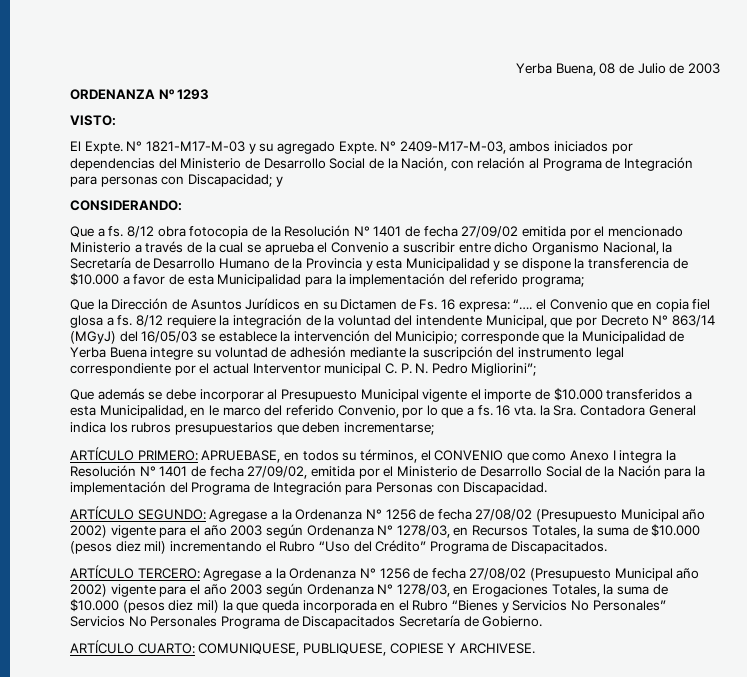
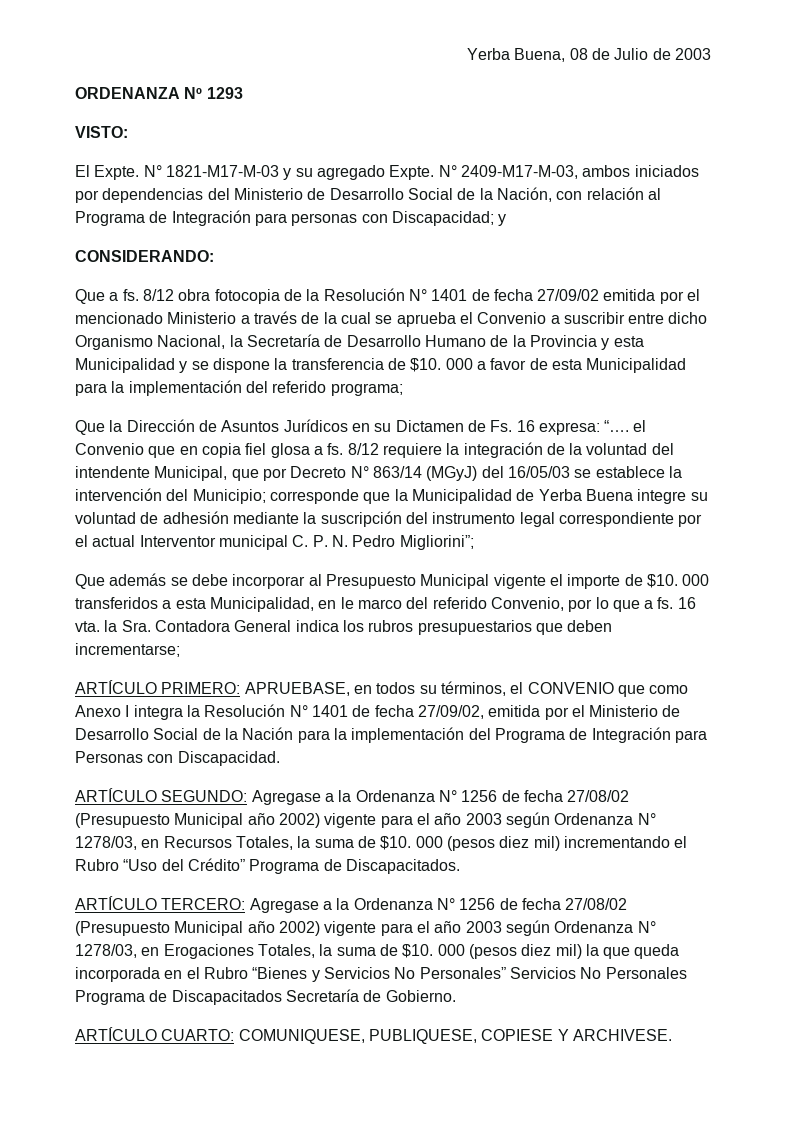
[70,273,119,286] $10.000 -> [410,358,473,372] $10. 000
[553,388,603,401] $10.000 -> [646,574,710,588] $10. 000
[651,524,701,537] $10.000 -> [380,836,443,850] $10. 000
[70,599,119,612] $10.000 -> [402,944,465,958] $10. 000

